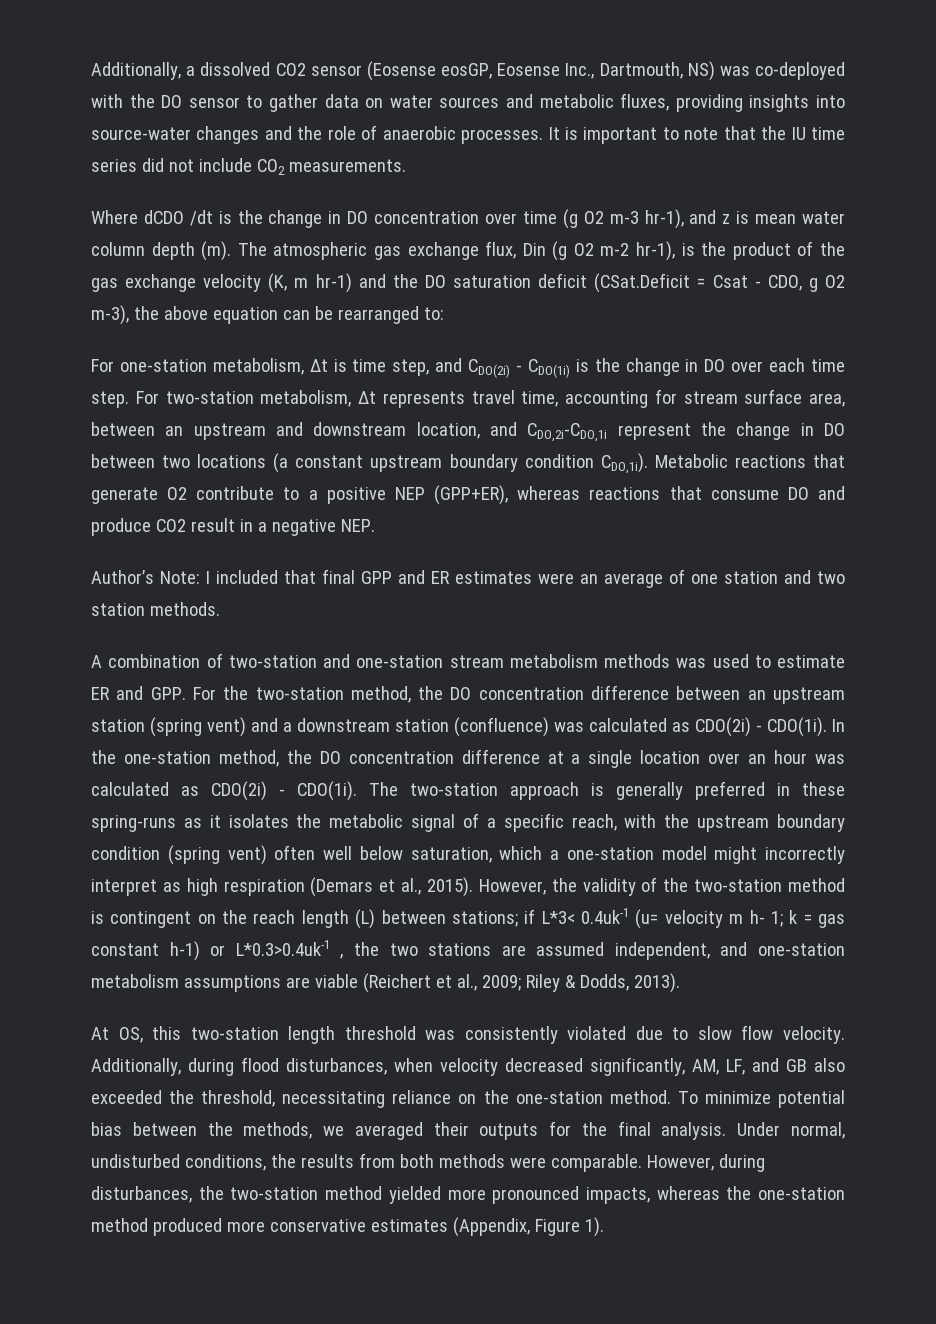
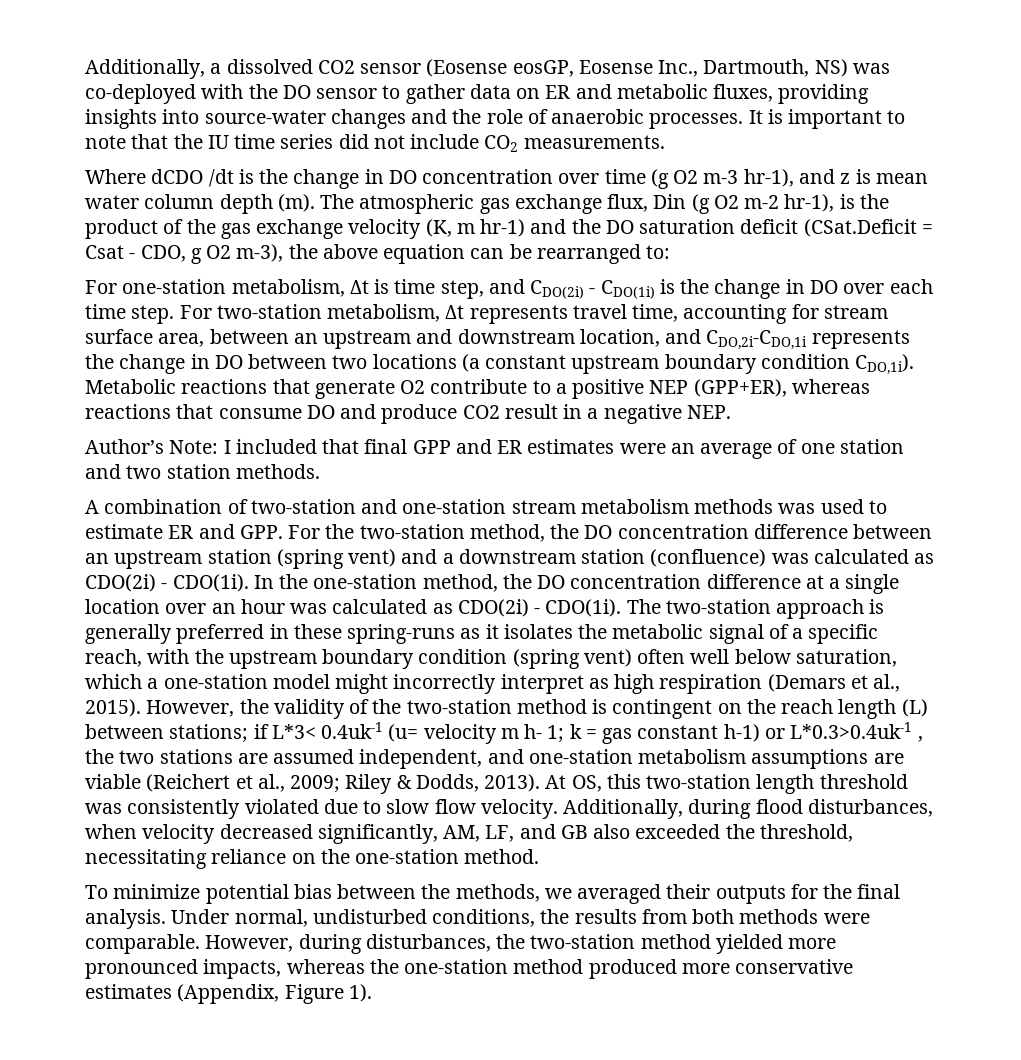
[389,95,500,108] water sources -> [545,85,571,99] ER
[617,423,691,440] represent -> [811,330,910,349] represents
(680, 983) // -> (541, 783) none
(671, 1097) none -> (540, 856) //

